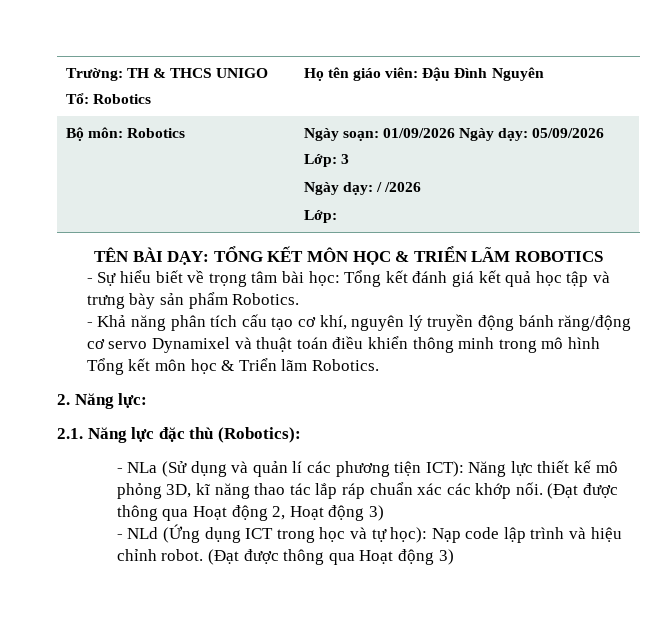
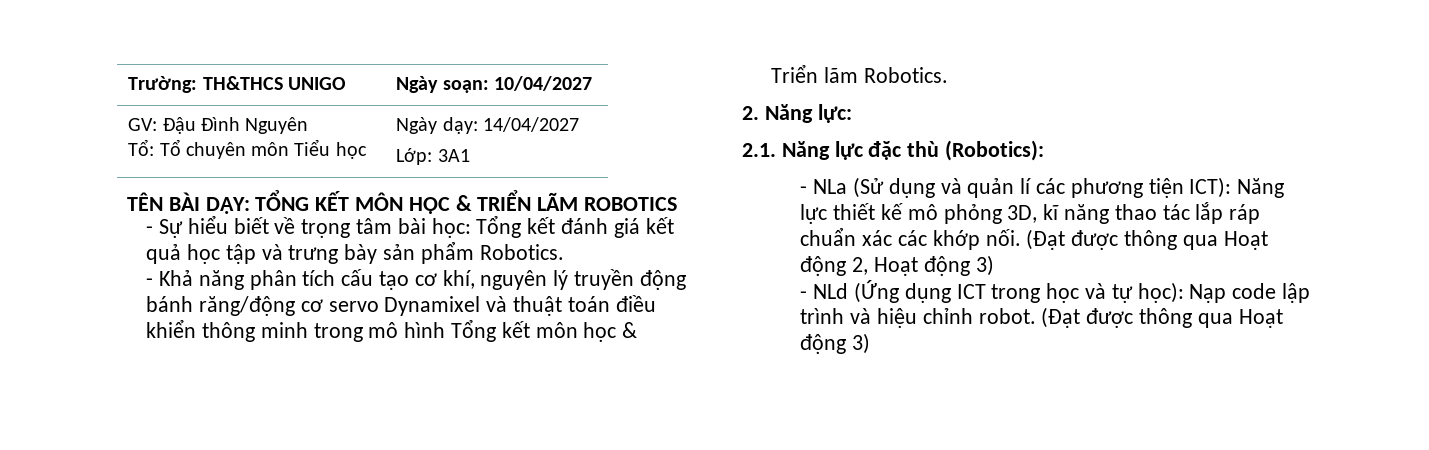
[126,68,269,78] [65,93,151,104] [303,67,544,81] [65,127,185,141] [303,128,605,141] [303,154,349,167] [303,182,422,195] [303,210,337,223] TH & THCS UNIGO // Tổ: Robotics | Họ tên giáo viên: Đậu Đình Nguyên // Bộ môn: Robotics | Ngày soạn: 01/09/2026 Ngày dạy: 05/09/2026 // Lớp: 3 // Ngày dạy: / /2026 // Lớp: -> [202,76,346,90] [396,76,592,93] [128,117,309,134] [128,139,367,159] [396,117,579,134] [396,148,470,165] TH&THCS UNIGO | Ngày soạn: 10/04/2027 // GV: Đậu Đình Nguyên // Tổ: Tổ chuyên môn Tiểu học | Ngày dạy: 14/04/2027 // Lớp: 3A1

